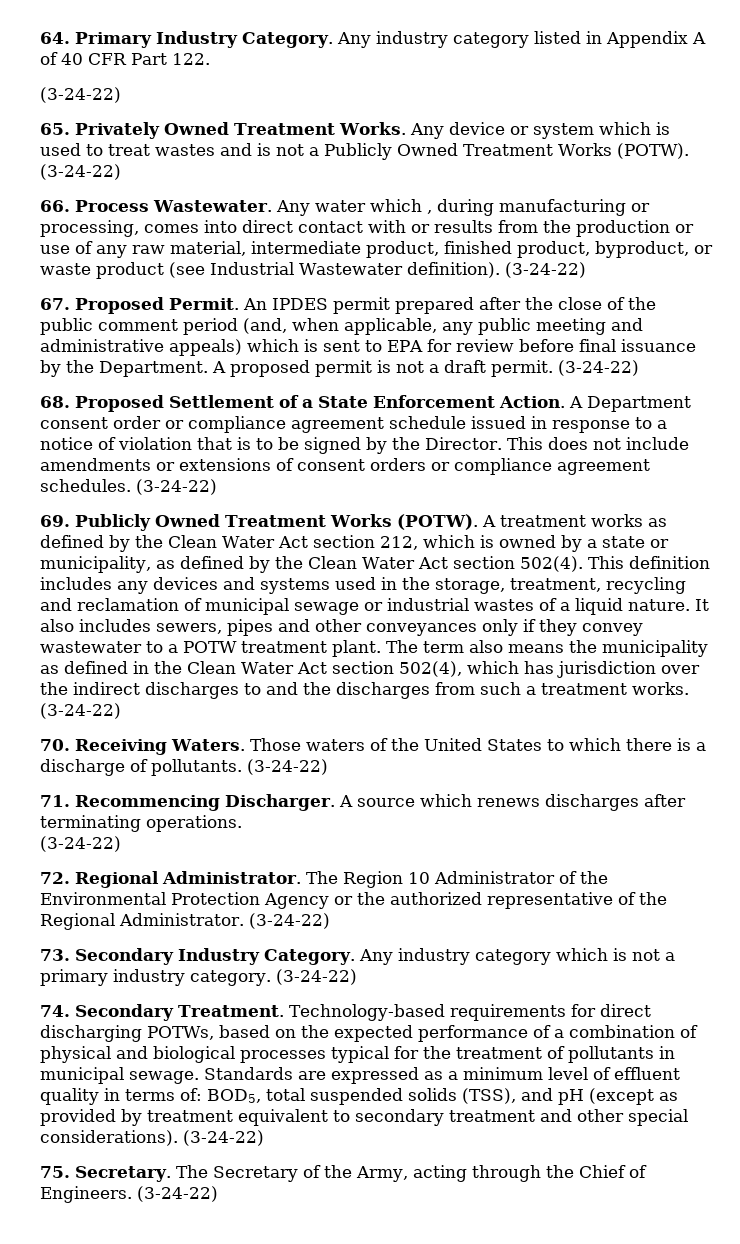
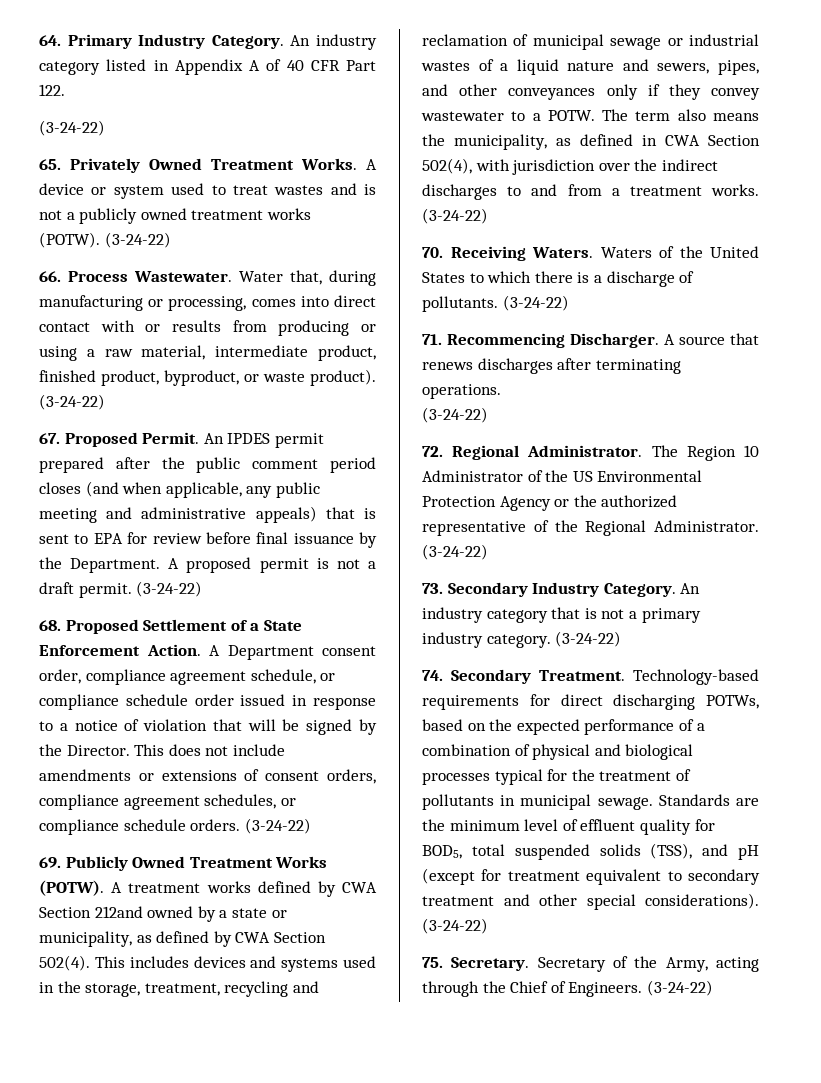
[337,32,371,48] Any -> [290,35,311,46] An
[409,123,444,139] Any -> [366,159,377,170] A
[598,122,670,135] which is -> (164, 192) none
[324,143,612,160] Publicly Owned Treatment Works -> [79,208,311,224] publicly owned treatment works
[275,199,432,216] Any water which , -> [239,270,322,285] Water that,
[543,220,694,237] [40,241,127,258] the production or use of any -> [278,320,376,336] [39,346,95,361] producing or using a
[96,262,500,279] product (see Industrial Wastewater definition). -> [310,369,376,386] product).
[558,297,656,310] close of the -> (185, 463) none
[243,318,287,334] (and, -> [39,481,119,497] closes (and
[247,339,299,352] which -> [325,507,355,519] that
[113,416,466,433] order or compliance agreement schedule -> [39,669,336,685] [39,694,234,710] order, compliance agreement schedule, or compliance schedule order
[237,437,273,450] is to -> [247,719,276,731] will
[370,458,650,475] [40,479,131,492] orders or compliance agreement schedules. -> [327,769,377,784] [39,794,296,810] [39,819,241,835] orders, compliance agreement schedules, or compliance schedule orders.
[647,518,667,527] [40,535,494,552] as defined by the Clean Water Act section 212, which is -> [257,881,377,897] [39,906,143,918] defined by CWA Section 212and
[274,556,710,572] [40,577,148,594] the Clean Water Act section 502(4). This definition includes any -> [235,932,326,943] [39,955,189,971] CWA Section 502(4). This includes
[628,599,709,611] [40,619,273,636] nature. It also includes sewers, pipes -> [567,59,759,75] nature and sewers, pipes,
[183,640,381,657] POTW treatment plant. -> [547,110,595,121] POTW.
[602,640,708,657] municipality -> [454,134,547,150] municipality,
[154,661,554,677] the Clean Water Act section 502(4), which has -> [665,135,760,146] [422,158,510,174] CWA Section 502(4), with
[303,682,521,699] the discharges from such -> [567,184,602,196] from
[249,738,365,751] Those waters -> [600,247,652,258] Waters
[420,794,472,807] which -> [730,333,759,345] that
(608, 877) none -> [572,471,593,482] US
[359,948,608,965] Any industry category which -> [680,583,701,594] [422,607,581,623] An industry category that
[331,1067,458,1084] expressed as a -> [422,819,445,831] the
[104,1088,202,1101] in terms of: -> [694,819,715,831] for
[659,1092,678,1101] [40,1109,142,1126] as provided by -> [481,869,502,881] for
[176,1165,208,1178] The -> (530, 964) none

